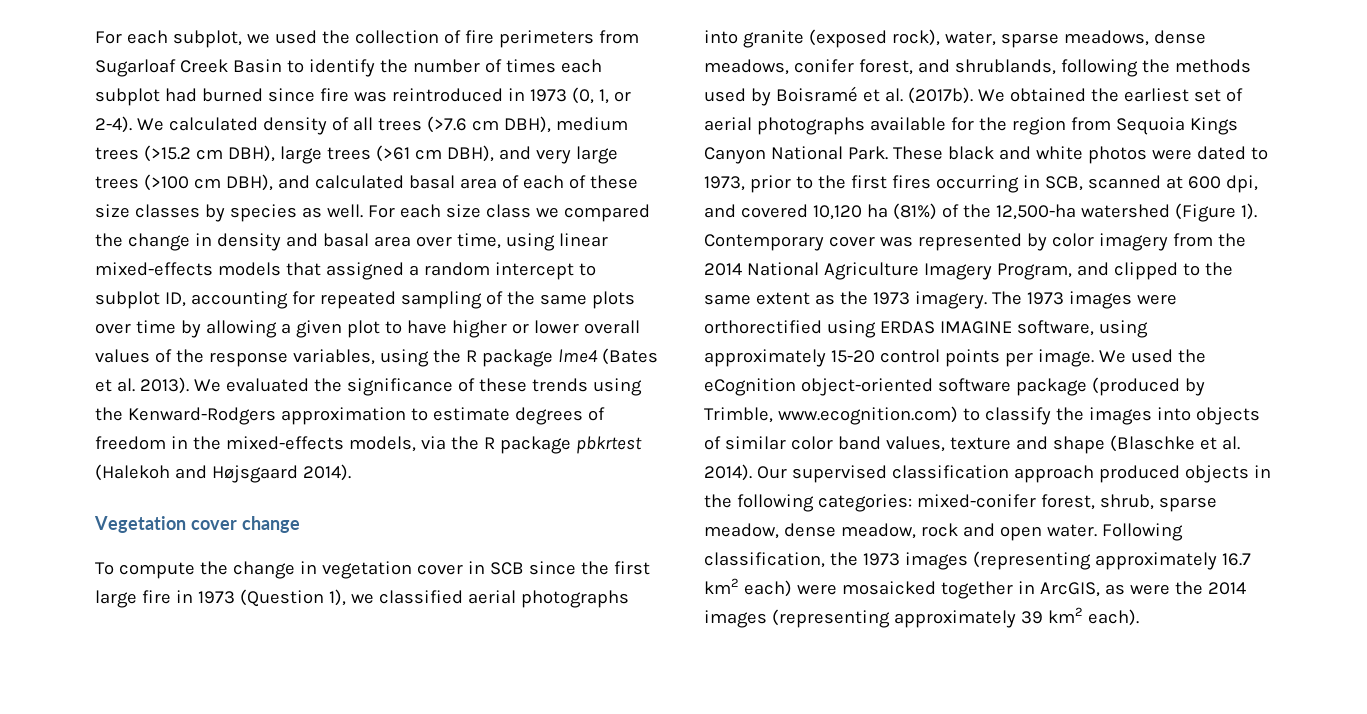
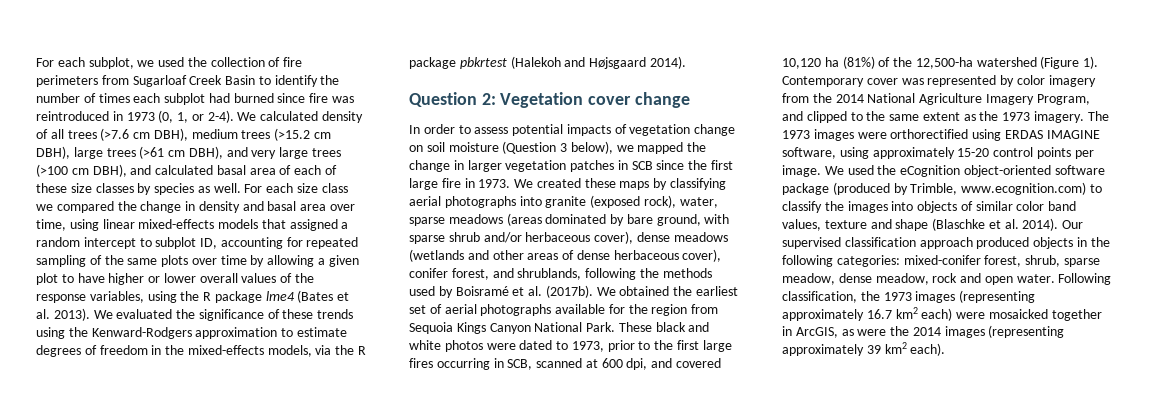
(351, 472) none -> [409,92,496,107] Question 2:
[95,561,463,579] To compute the change in vegetation cover -> [409,124,736,136] [409,141,707,154] [409,160,615,172] In order to assess potential impacts of vegetation change on soil moisture (Question 3 below), we mapped the change in larger vegetation patches
[197,589,463,607] 1973 (Question 1), we classified -> [478,178,727,190] 1973. We created these maps by classifying
[1063,30,1206,46] [704,59,789,75] meadows, dense meadows, -> [448,213,730,226] [409,231,728,244] [409,249,722,262] meadows (areas dominated by bare ground, with sparse shrub and/or herbaceous cover), dense meadows (wetlands and other areas of dense herbaceous cover),
(887, 182) none -> [702,340,732,352] large

